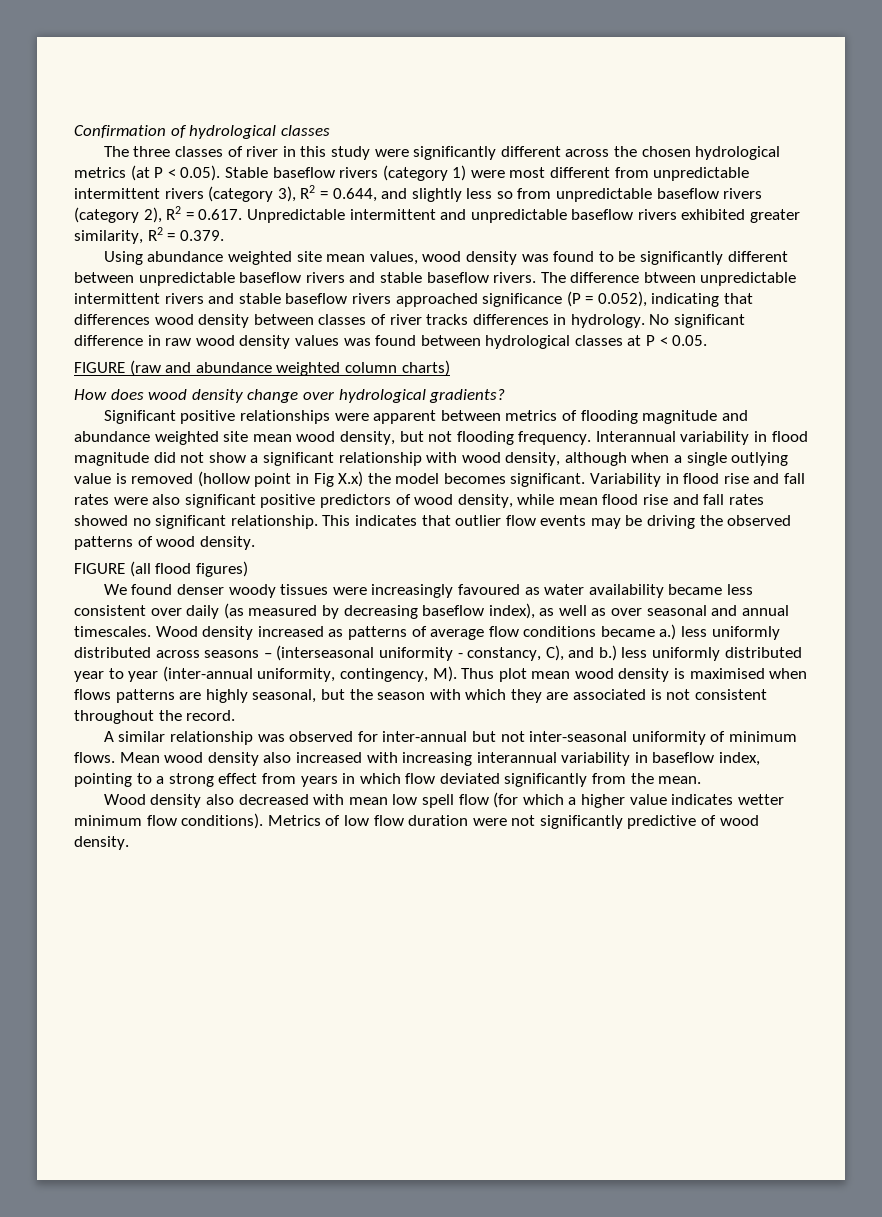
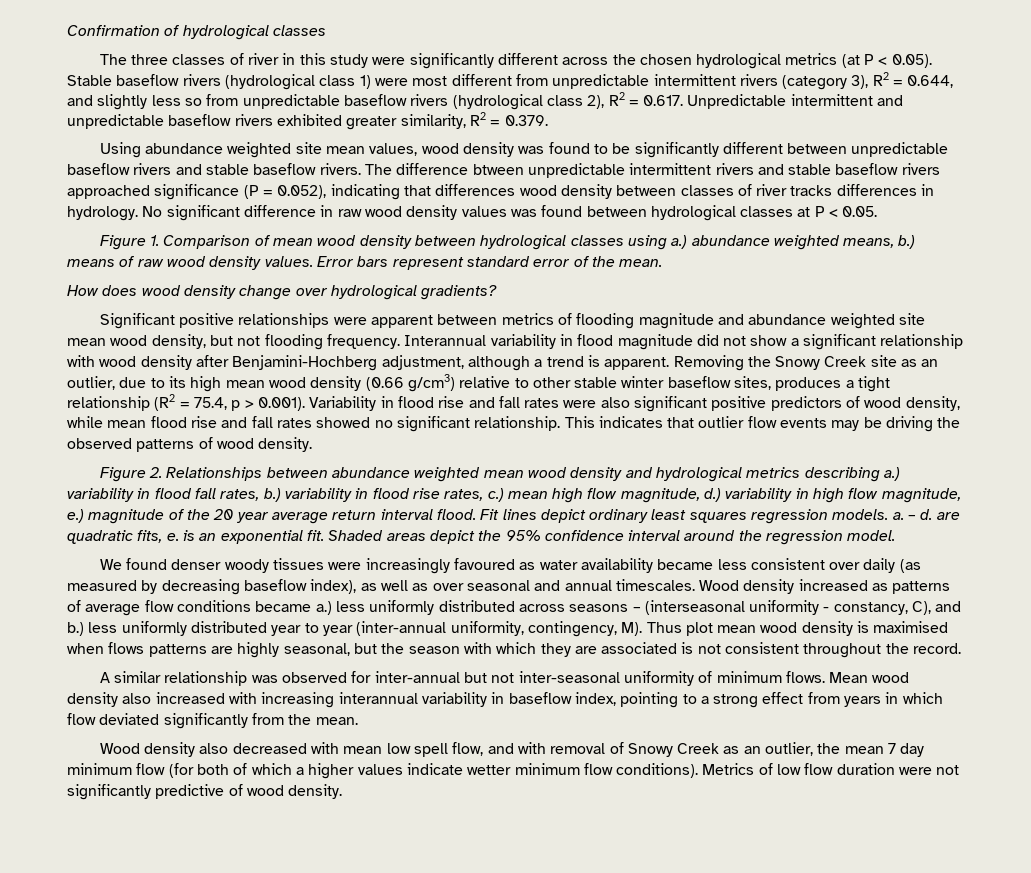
[382,165,448,181] (category -> [224,74,356,90] (hydrological class
[74,207,139,223] (category -> [452,94,583,110] (hydrological class
[74,360,450,376] FIGURE (raw and abundance weighted column charts) -> [99,235,916,250] [67,256,663,270] Figure 1. Comparison of mean wood density between hydrological classes using a.) abundance weighted means, b.) means of raw wood density values. Error bars represent standard error of the mean.
[505,452,789,466] [74,471,586,487] density, although when a single outlying value is removed (hollow point in Fig X.x) the model becomes significant. -> [140,355,939,371] [67,374,891,392] [67,394,305,411] density after Benjamini-Hochberg adjustment, although a trend is apparent. Removing the Snowy Creek site as an outlier, due to its high mean wood density (0.66 g/cm3) relative to other stable winter baseflow sites, produces a tight relationship (R2 = 75.4, p > 0.001).
[74,561,248,577] FIGURE (all flood figures) -> [99,467,900,482] [67,488,961,503] [67,509,960,524] [67,530,896,545] Figure 2. Relationships between abundance weighted mean wood density and hydrological metrics describing a.) variability in flood fall rates, b.) variability in flood rise rates, c.) mean high flow magnitude, d.) variability in high flow magnitude, e.) magnitude of the 20 year average return interval flood. Fit lines depict ordinary least squares regression models. a. – d. are quadratic fits, e. is an exponential fit. Shaded areas depict the 95% confidence interval around the regression model.
[458,792,519,808] flow (for -> [452,742,925,757] [67,763,248,778] flow, and with removal of Snowy Creek as an outlier, the mean 7 day minimum flow (for both of
[629,794,734,805] value indicates -> [357,763,463,775] values indicate

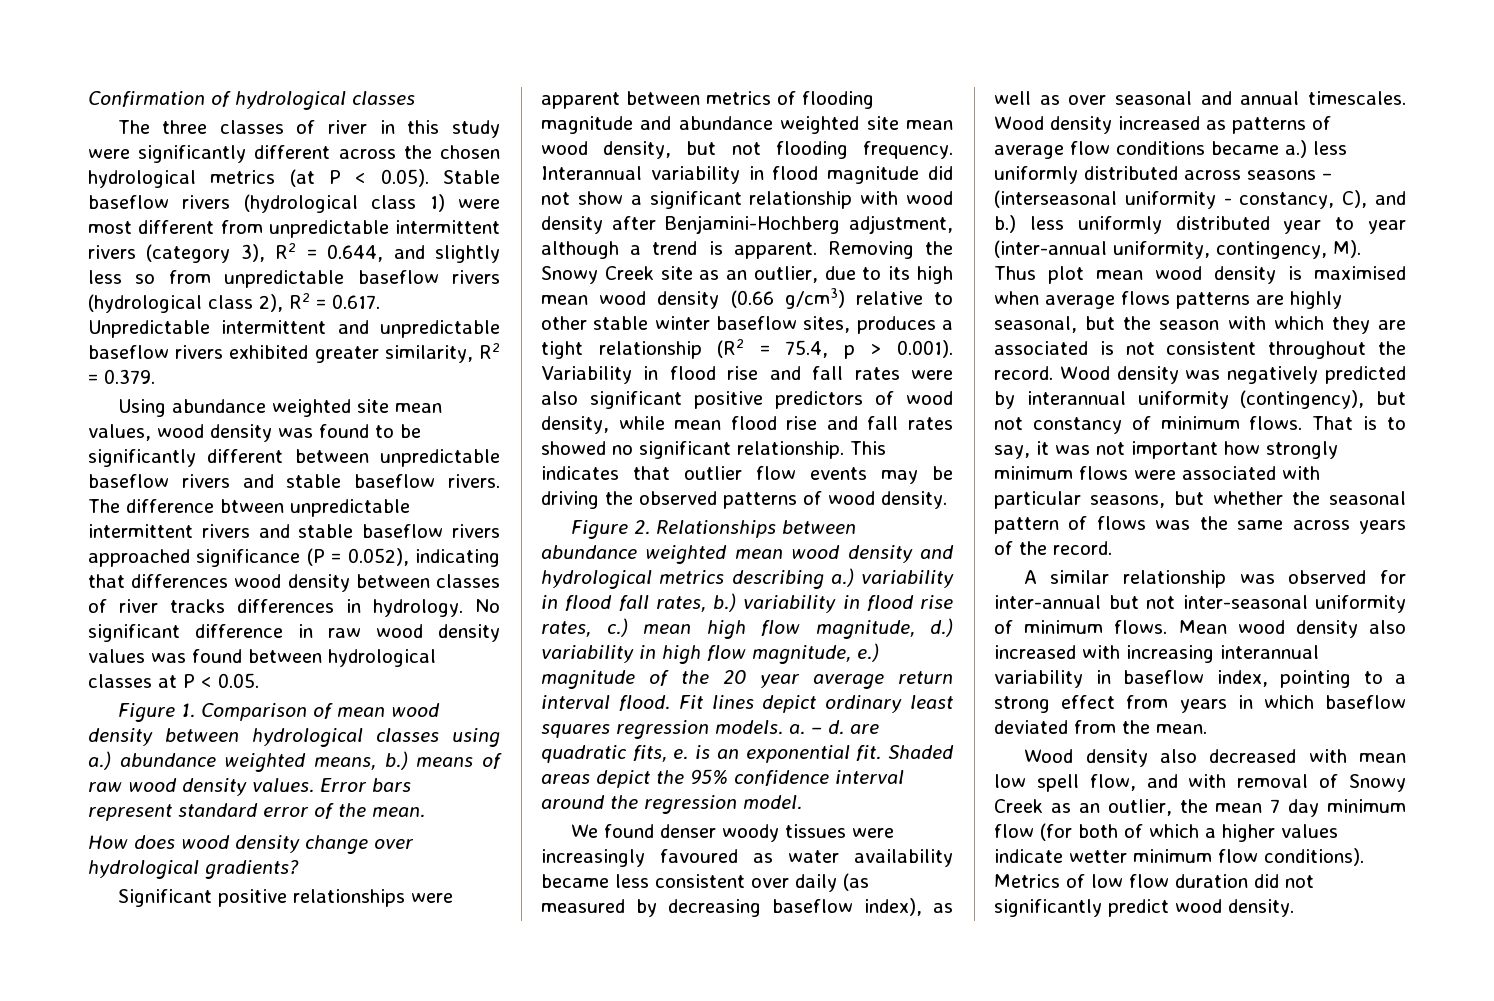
(104, 648) none -> [1045,295,1115,309] average
(962, 648) none -> [1059,366,1406,384] [994,390,1406,409] [994,416,1406,434] [994,441,1338,459] [994,466,1320,480] [994,491,1406,509] [994,516,1406,534] [994,541,1112,555] Wood density was negatively predicted by interannual uniformity (contingency), but not constancy of minimum flows. That is to say, it was not important how strongly minimum flows were associated with particular seasons, but whether the seasonal pattern of flows was the same across years of the record.
[67,713,248,729] flow deviated significantly -> [1325,695,1406,709] [994,720,1068,734] baseflow deviated
[899,767,933,775] were -> [1254,874,1279,888] did
[155,784,243,799] predictive of -> [1108,899,1169,917] predict

